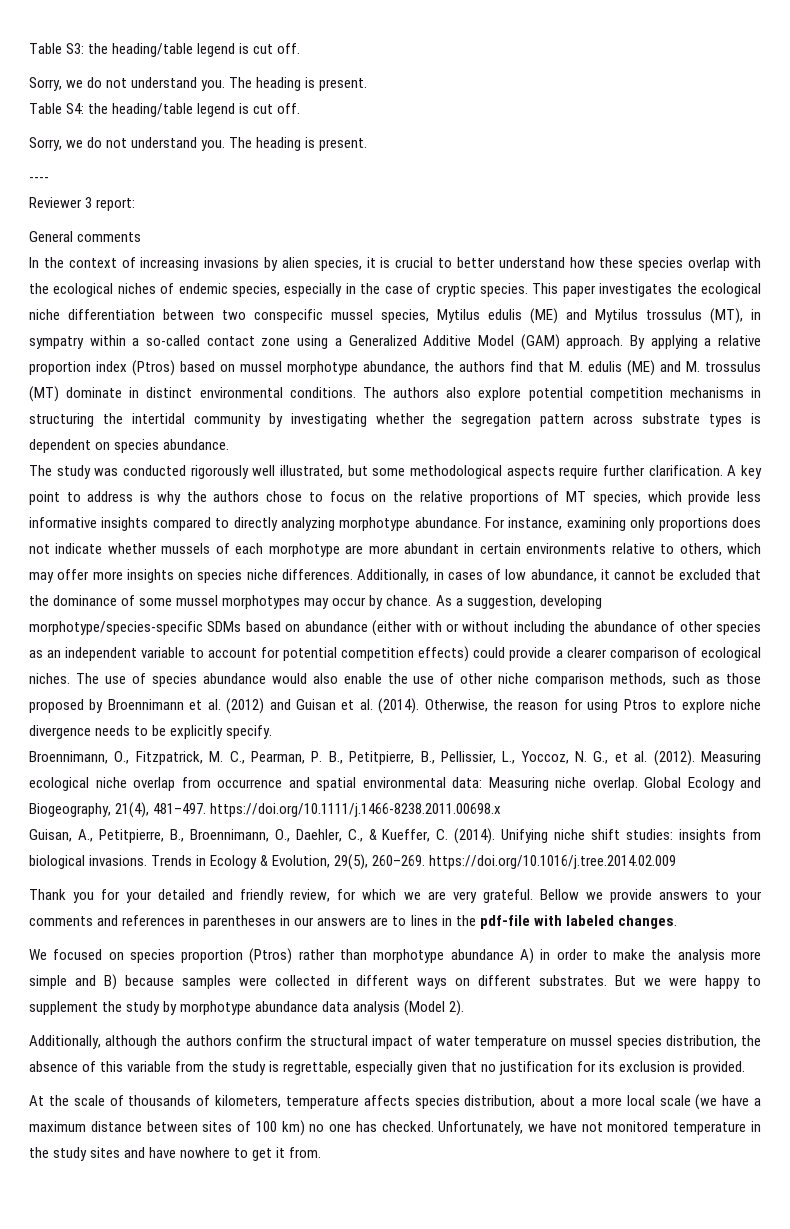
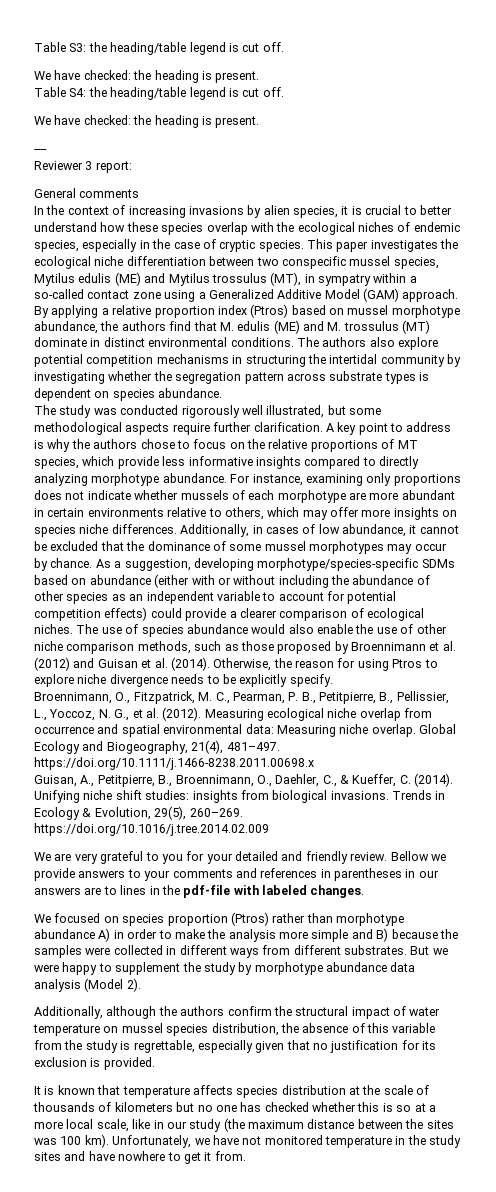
[29,77,253,91] Sorry, we do not understand you. The -> [34,70,152,80] We have checked: the
[29,137,253,151] Sorry, we do not understand you. The -> [34,115,152,125] We have checked: the
[29,889,66,900] Thank -> [34,851,159,864] We are very grateful to
[290,889,533,903] review, for which we are very grateful. -> [350,852,388,861] review.
(174, 980) none -> [439,929,458,939] the
[455,978,470,986] on -> [262,945,291,955] from
[29,1095,44,1106] At -> [34,1085,360,1098] It is known that temperature affects species distribution at
[215,1094,762,1110] [29,1120,434,1136] kilometers, temperature affects species distribution, about a more local scale (we have a maximum distance between sites of 100 km) no one has checked. -> [114,1102,436,1112] [34,1118,454,1132] [34,1134,109,1148] kilometers but no one has checked whether this is so at a more local scale, like in our study (the maximum distance between the sites was 100 km).

